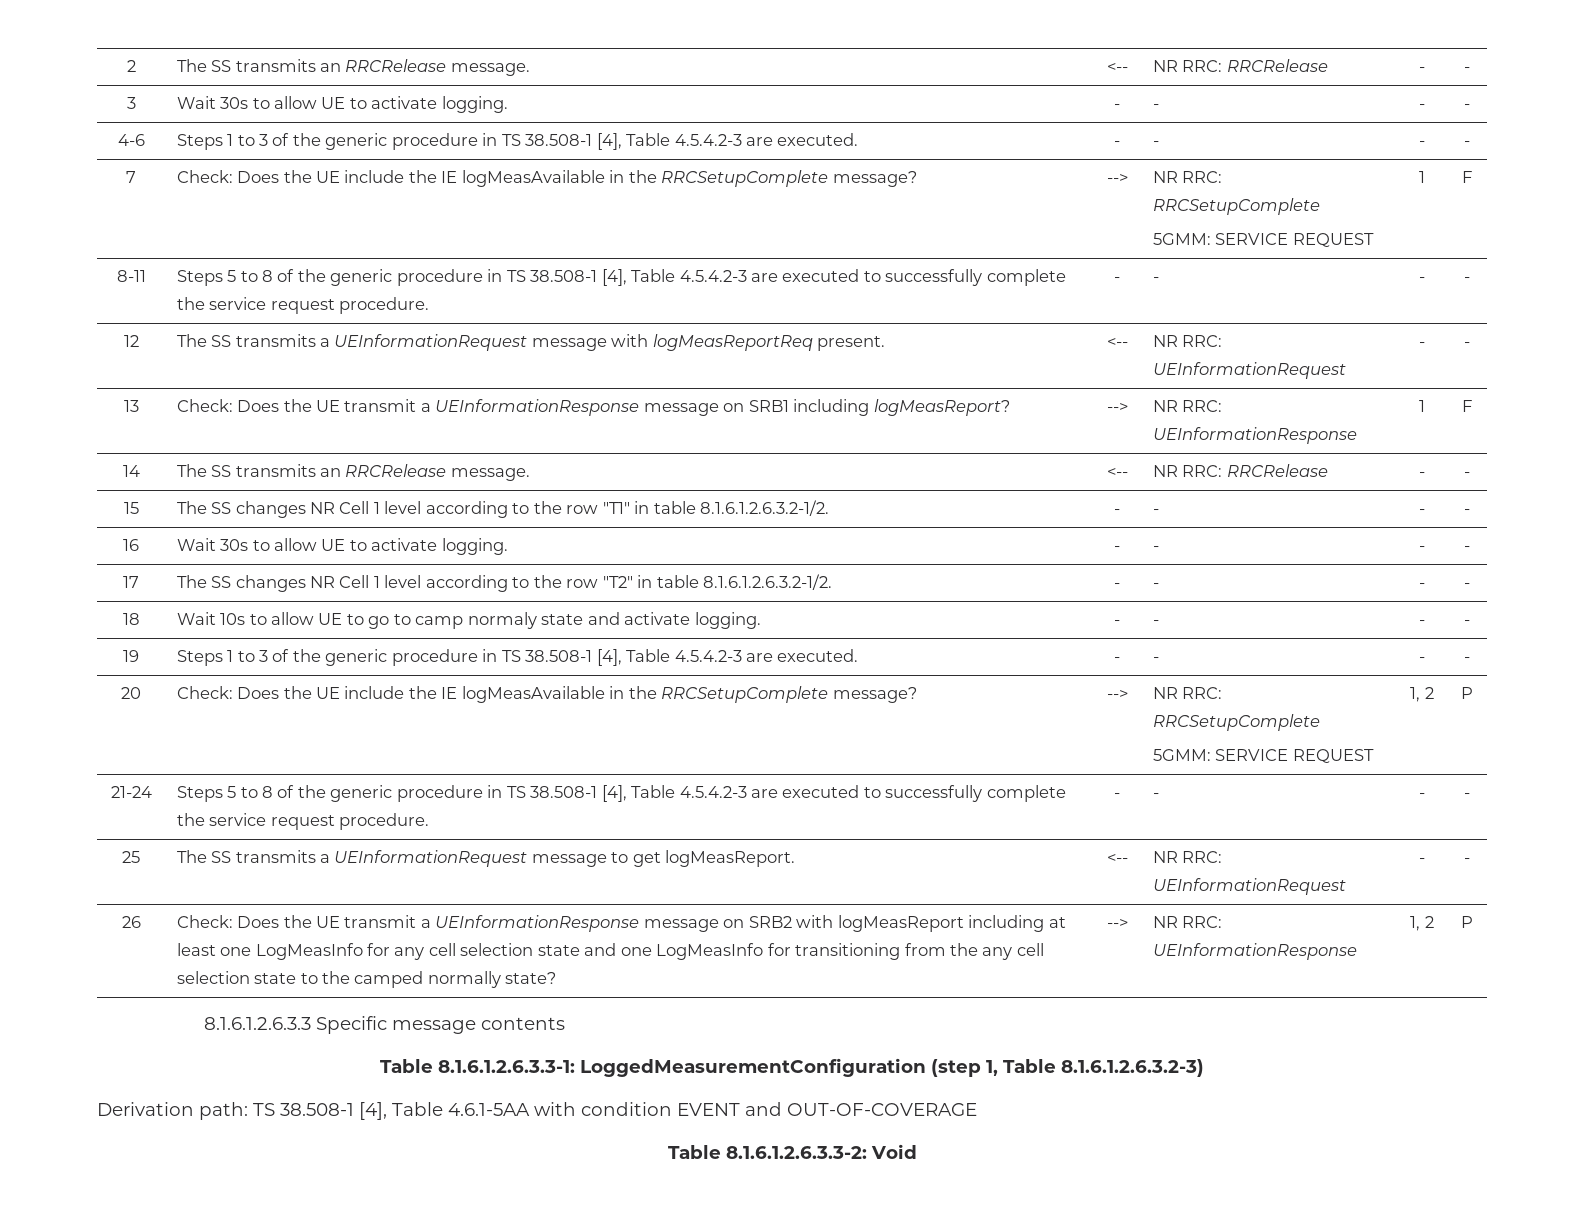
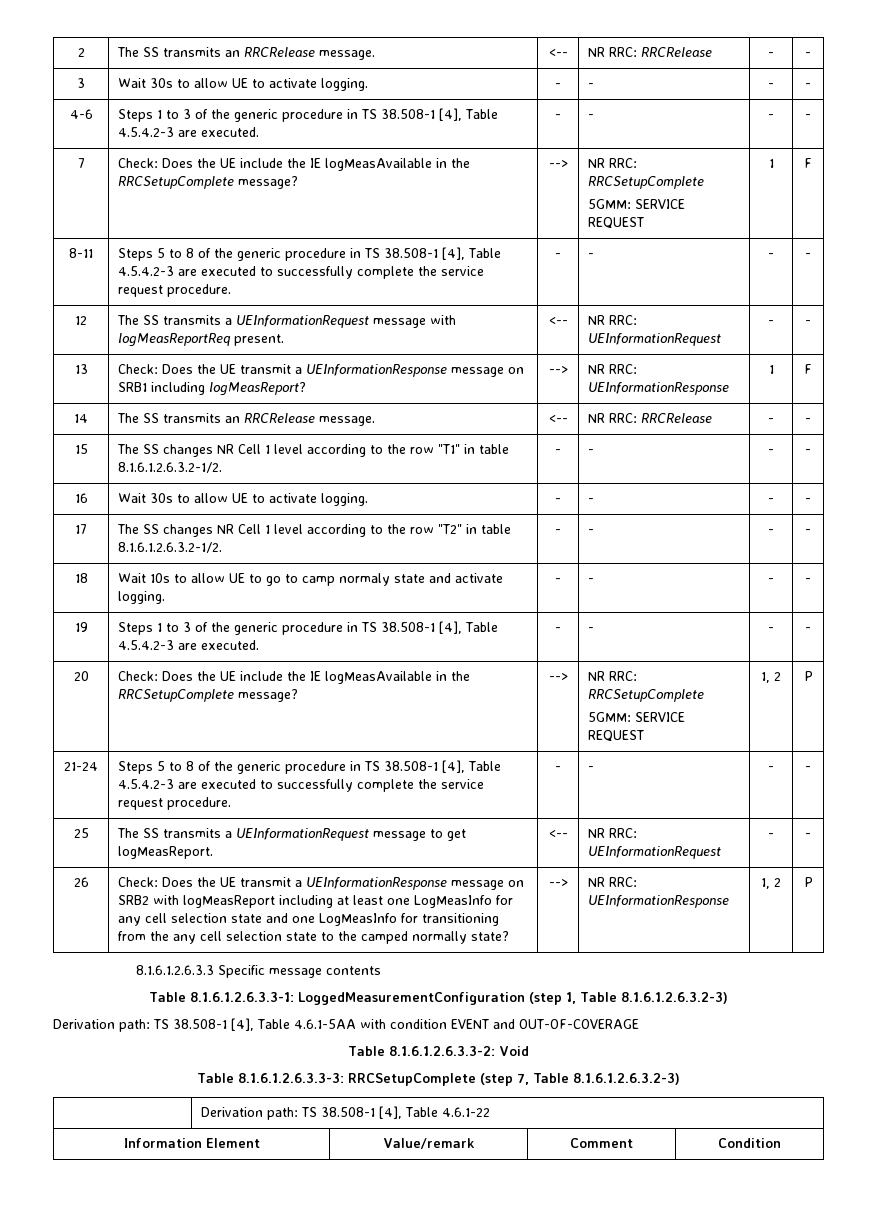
(917, 1151) none -> [196,1073,681,1086] [201,1106,491,1120] [123,1138,260,1148] [382,1138,475,1149] [570,1138,633,1148] [718,1138,781,1148] // Table 8.1.6.1.2.6.3.3-3: RRCSetupComplete (step 7, Table 8.1.6.1.2.6.3.2-3) // | Derivation path: TS 38.508-1 [4], Table 4.6.1-22 // Information Element | Value/remark | Comment | Condition

